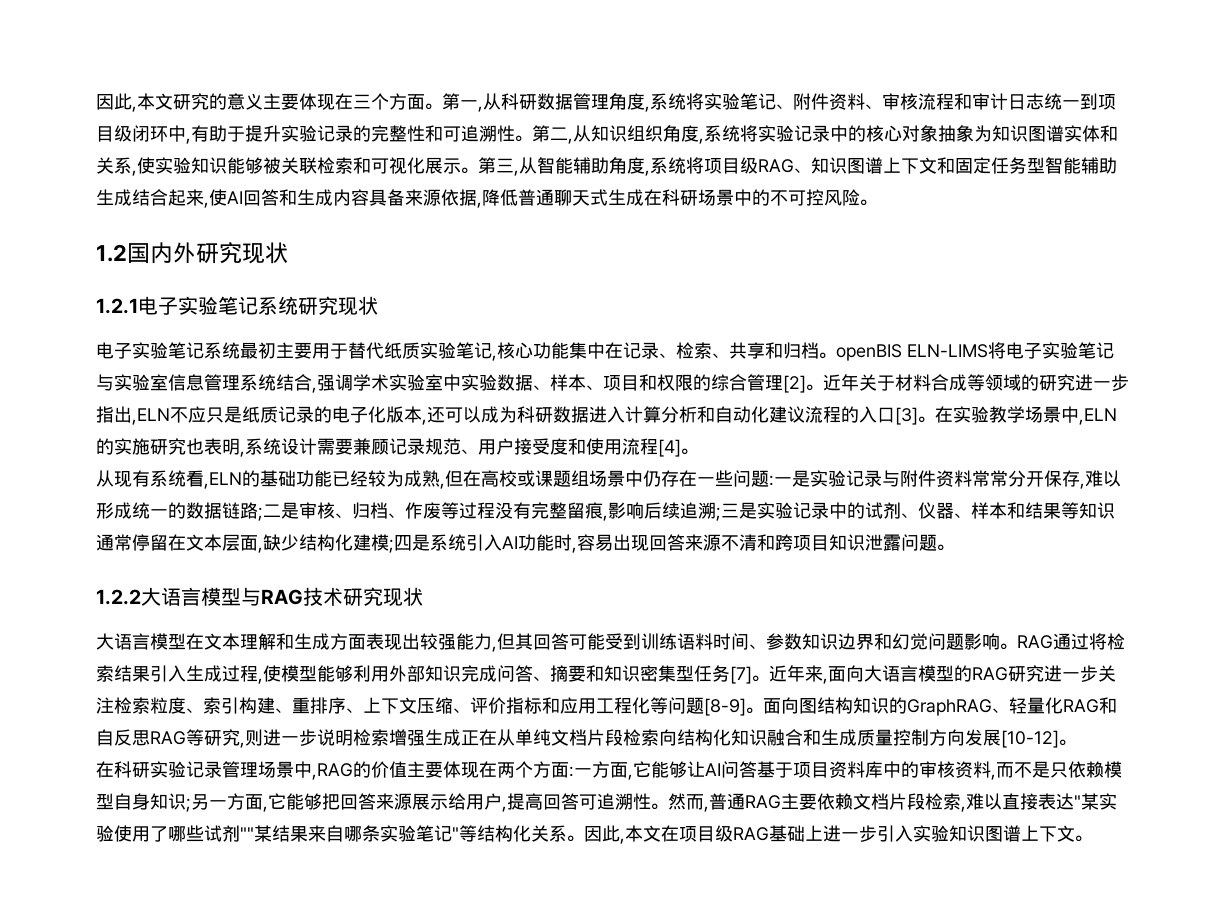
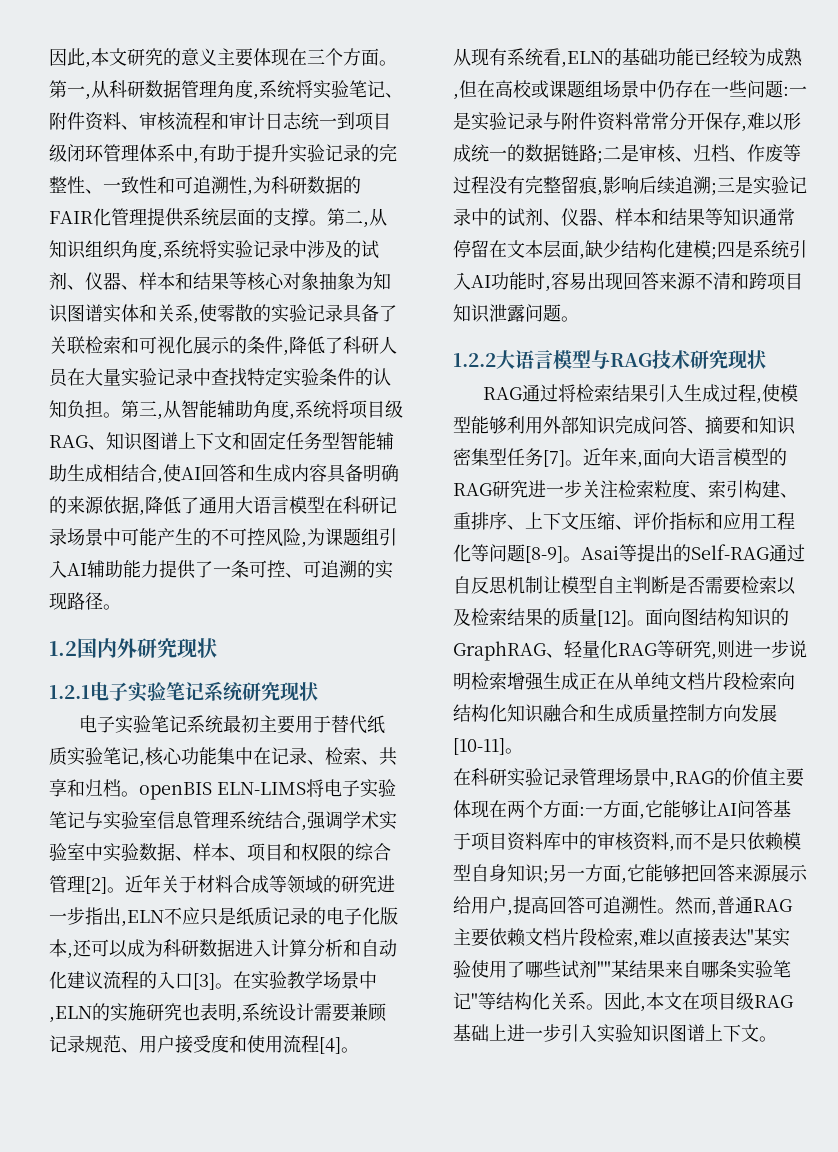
(168, 134) none -> [103,144,175,162] 管理体系
(425, 133) none -> [85,176,157,194] 、一致性
(515, 133) none -> [247,176,361,196] [49,208,309,227] ,为科研数据的FAIR化管理提供系统层面的支撑
[848,125,866,142] 的 -> [307,240,379,259] [49,272,247,290] 涉及的试剂、仪器、样本和结果等
[155,157,281,174] 实验知识能够被 -> [217,304,397,323] 零散的实验记录具备了
(461, 166) none -> [229,336,397,356] [49,367,391,387] [49,400,103,419] 的条件,降低了科研人员在大量实验记录中查找特定实验条件的认知负担
[132,189,204,206] 结合起来 -> [103,464,157,482] 相结合
(405, 197) none -> [363,464,399,482] [49,496,67,514] 明确的
[518,189,860,206] 普通聊天式生成在科研场景中的不可控风险 -> [181,496,397,514] [49,528,397,548] [49,560,393,579] [49,592,103,610] 了通用大语言模型在科研记录场景中可能产生的不可控风险,为课题组引入AI辅助能力提供了一条可控、可追溯的实现路径
[96,633,1017,652] 大语言模型在文本理解和生成方面表现出较强能力,但其回答可能受到训练语料时间、参数知识边界和幻觉问题影响。 -> (767, 359) none
(763, 710) none -> [581,544,805,562] [453,576,796,595] [453,608,645,627] Asai等提出的Self-RAG通过自反思机制让模型自主判断是否需要检索以及检索结果的质量[12]。
[1099,697,1117,714] [96,729,186,746] 和自反思RAG -> (658, 649) none
[1001,730,1059,748] [10-12] -> [453,738,505,755] [10-11]

